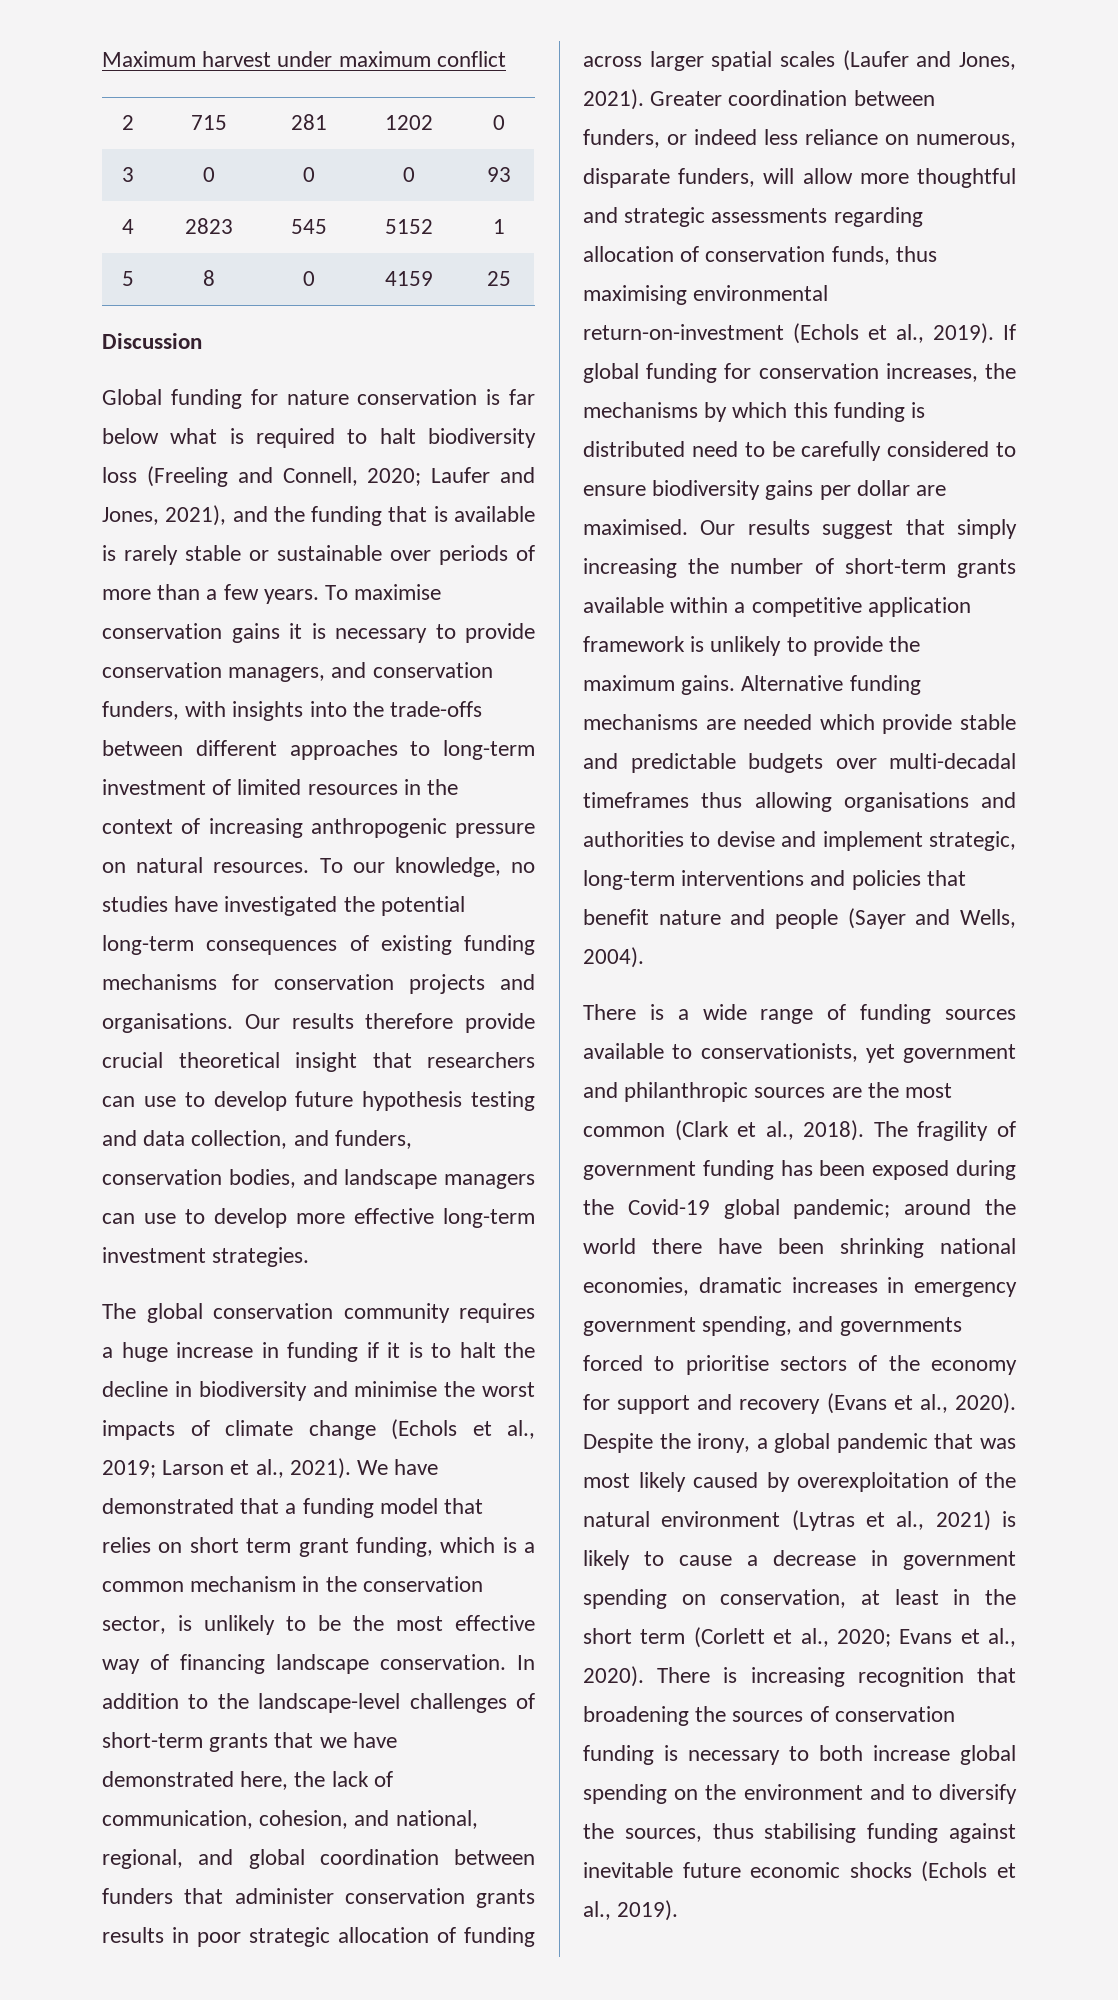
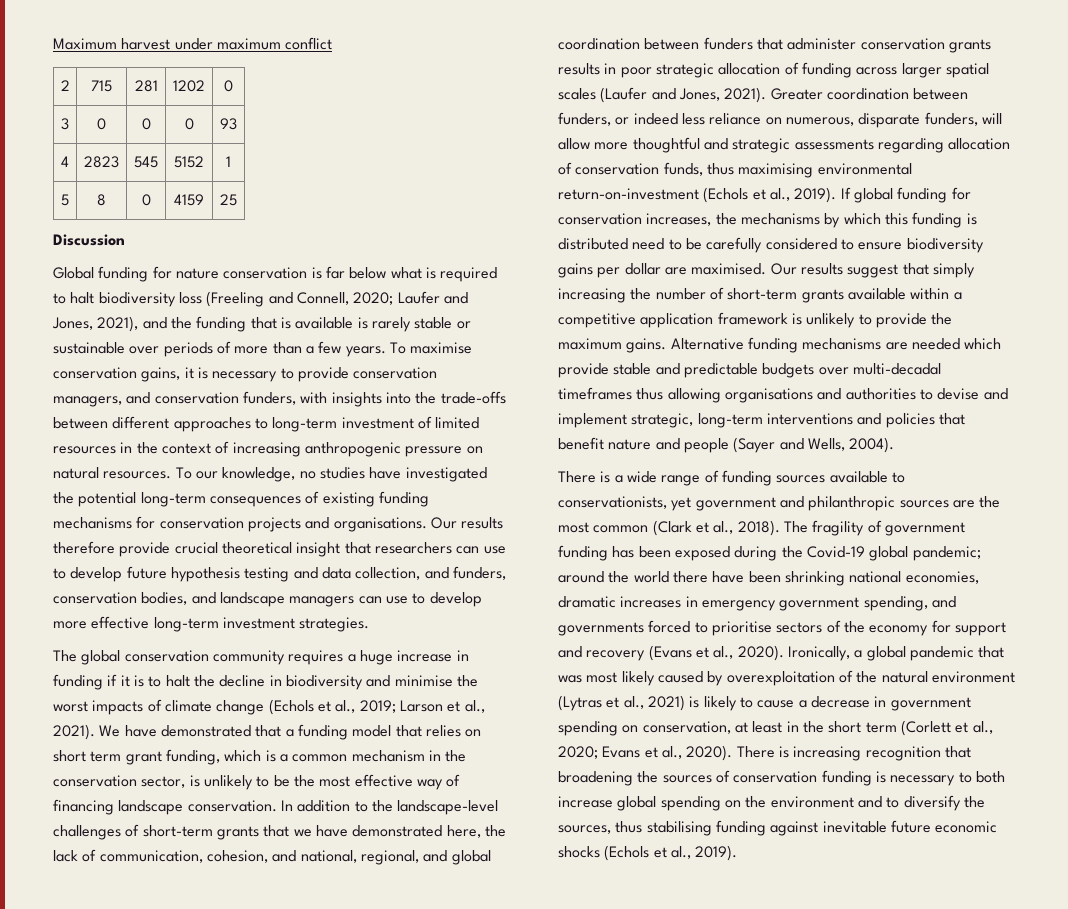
[231,623,280,643] gains -> [141,367,181,382] gains,
[583,1433,751,1453] Despite the irony, -> [787,646,850,661] Ironically,

